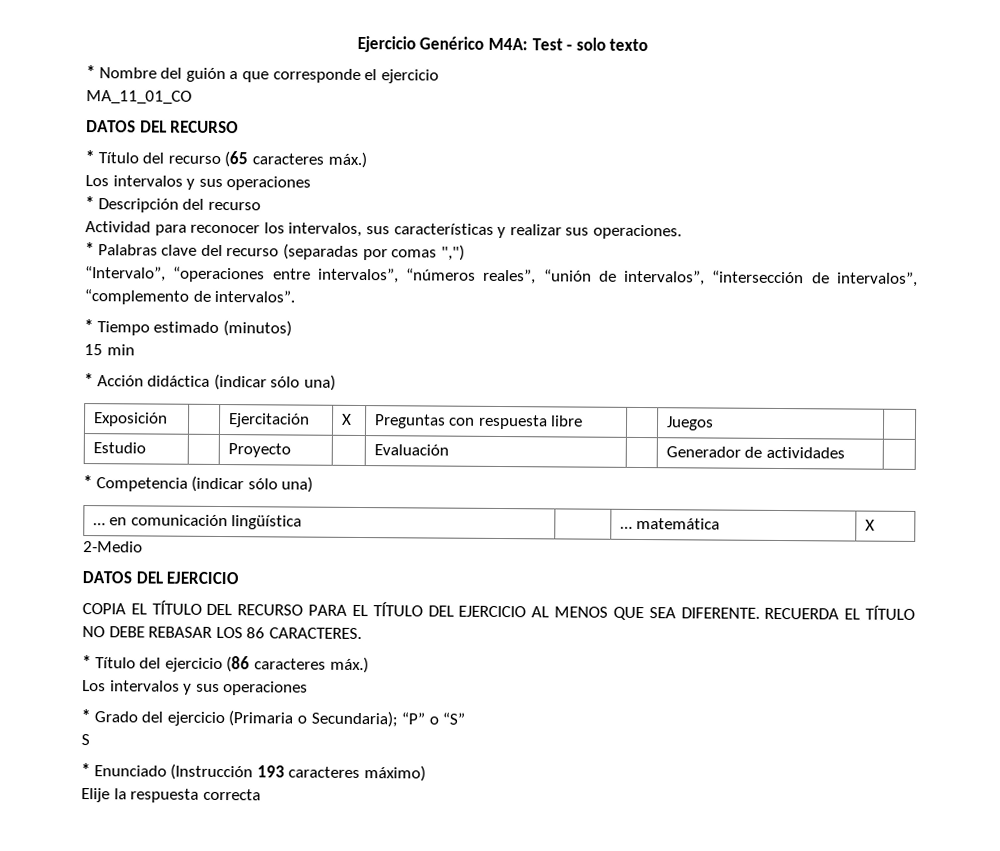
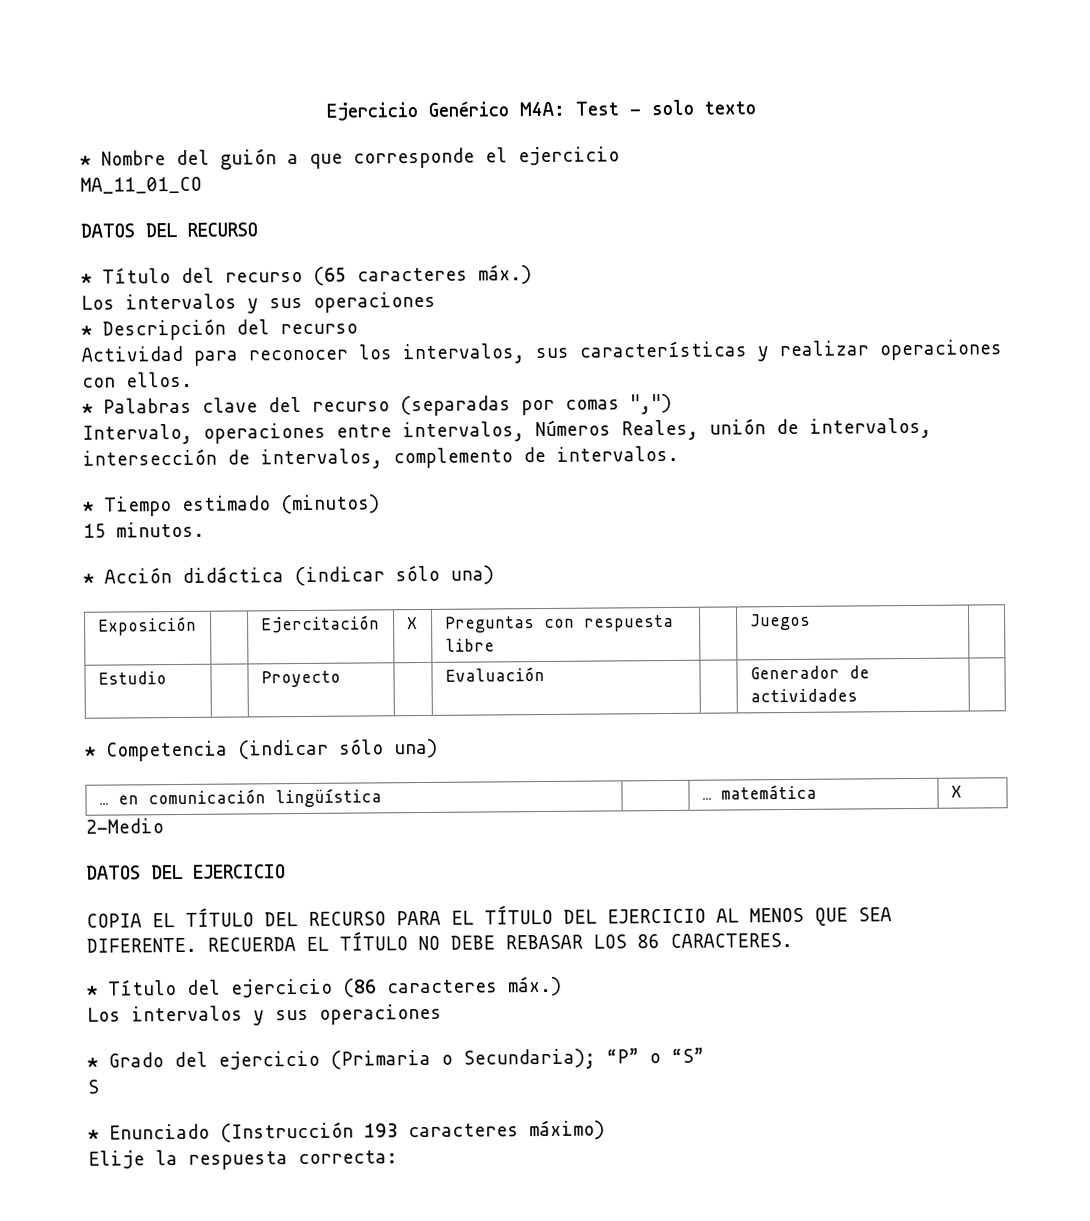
[565,224,682,240] sus operaciones. -> [879,339,1002,361] [82,371,193,388] operaciones con ellos.
[85,266,918,287] [84,289,296,305] “Intervalo”, “operaciones entre intervalos”, “números reales”, “unión de intervalos”, “intersección de intervalos”, “complemento de intervalos”. -> [82,417,932,445] [82,445,679,470] Intervalo, operaciones entre intervalos, Números Reales, unión de intervalos, intersección de intervalos, complemento de intervalos.
[106,344,135,356] min -> [116,521,205,538] minutos.
[202,788,261,801] correcta -> [298,1150,398,1165] correcta:

